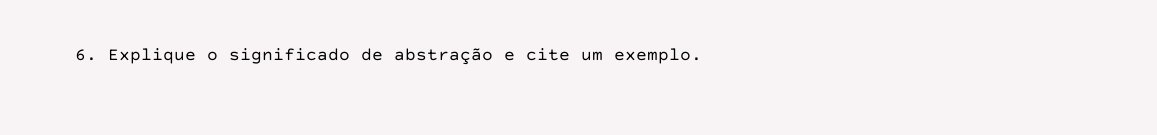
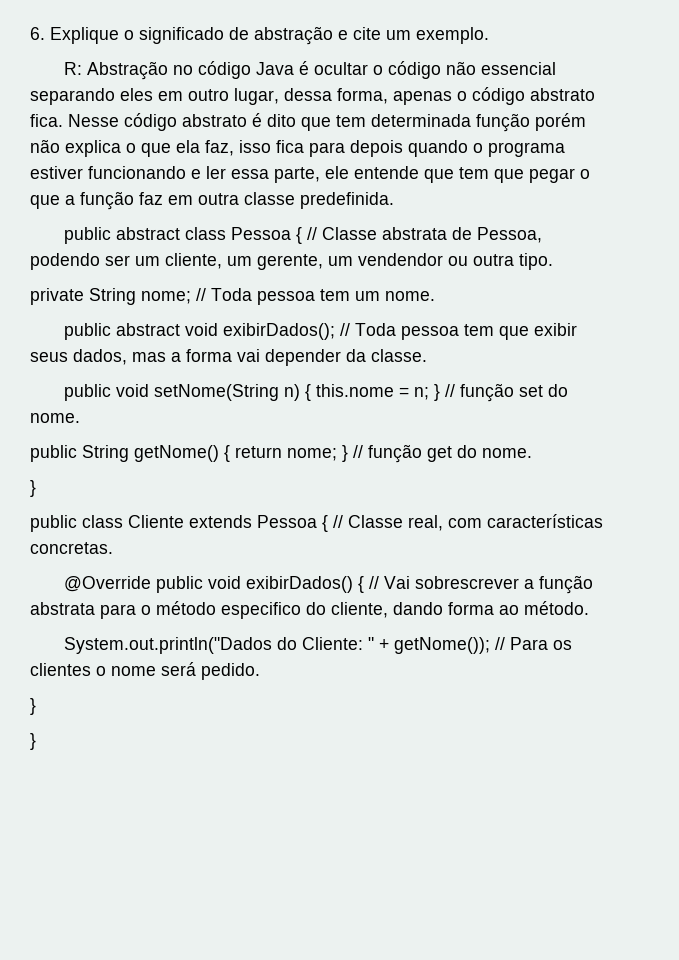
(702, 56) none -> [64,61,557,80] [30,87,595,105] [30,113,586,132] [30,139,565,157] [30,166,590,183] [30,191,394,210] [64,227,543,244] [30,253,553,270] [30,288,435,305] [64,323,578,340] [30,349,427,366] [64,383,569,402] [30,413,80,423] [30,444,532,463] [30,480,36,497] [30,514,603,532] [30,542,113,554] [64,575,594,594] [30,601,589,619] [64,637,573,654] [30,662,260,680] [30,698,36,715] [30,733,36,750] // R: Abstração no código Java é ocultar o código não essencial separando eles em outro lugar, dessa forma, apenas o código abstrato fica. Nesse código abstrato é dito que tem determinada função porém não explica o que ela faz, isso fica para depois quando o programa estiver funcionando e ler essa parte, ele entende que tem que pegar o que a função faz em outra classe predefinida. // public abstract class Pessoa { // Classe abstrata de Pessoa, podendo ser um cliente, um gerente, um vendendor ou outra tipo. // private String nome; // Toda pessoa tem um nome. // public abstract void exibirDados(); // Toda pessoa tem que exibir seus dados, mas a forma vai depender da classe. // public void setNome(String n) { this.nome = n; } // função set do nome. // public String getNome() { return nome; } // função get do nome. // } // public class Cliente extends Pessoa { // Classe real, com características concretas. // @Override public void exibirDados() { // Vai sobrescrever a função abstrata para o método especifico do cliente, dando forma ao método. // System.out.println("Dados do Cliente: " + getNome()); // Para os clientes o nome será pedido. // } // }

